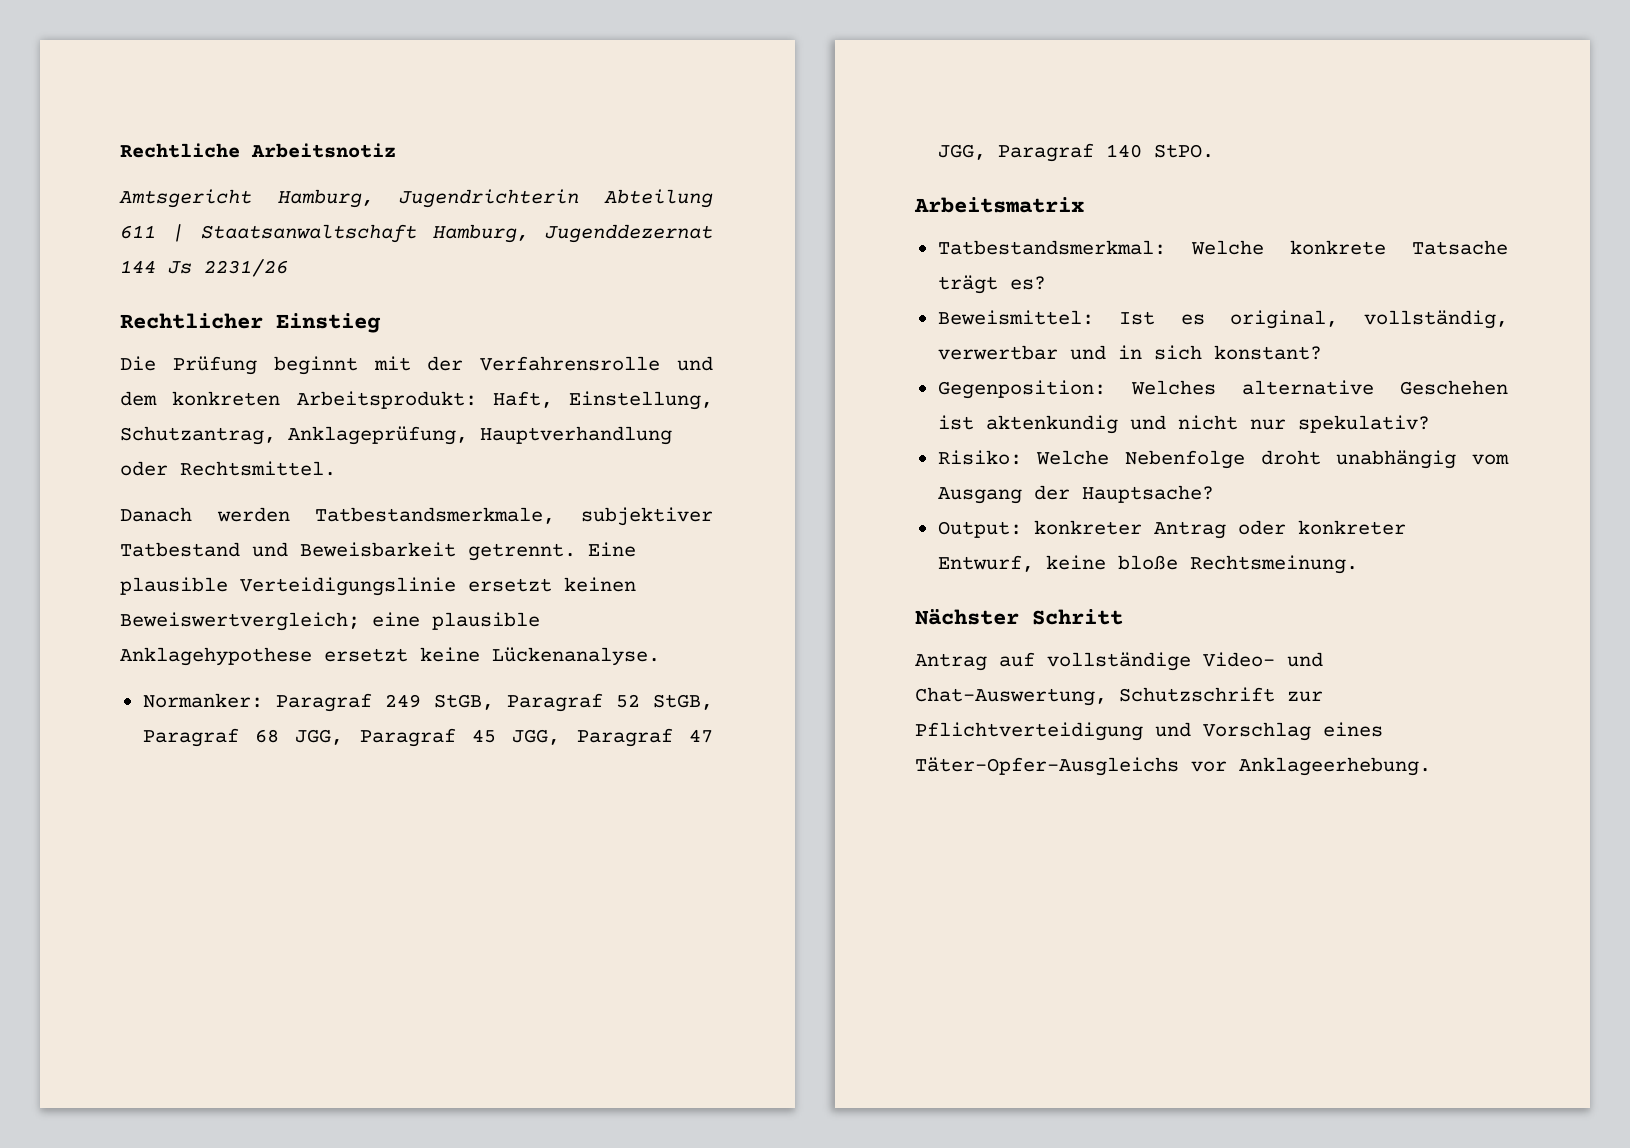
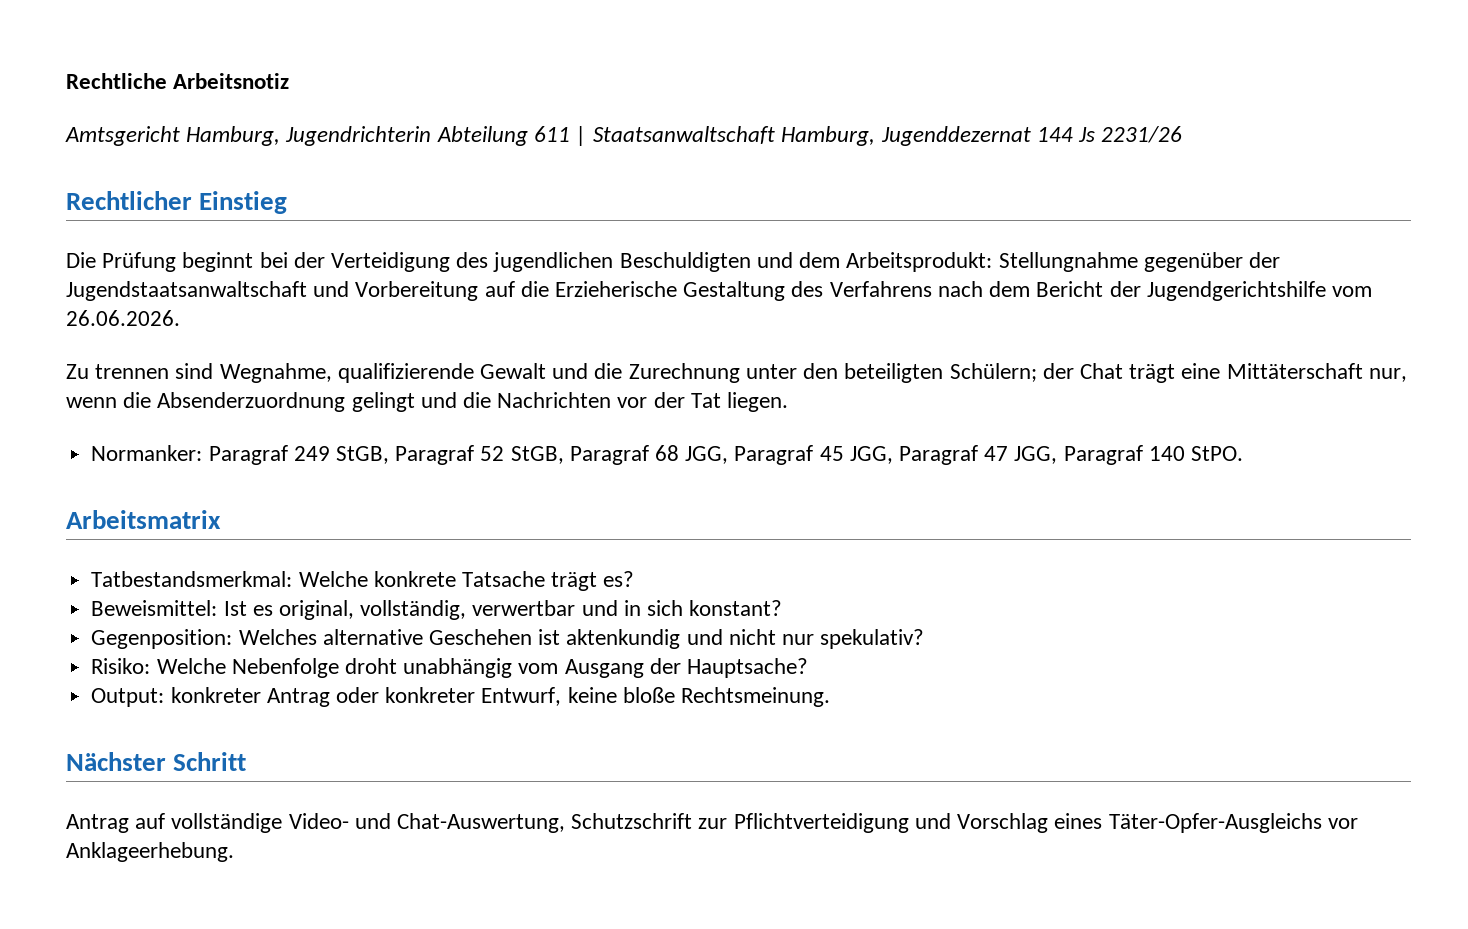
[373,356,713,371] [120,391,713,410] [120,426,672,445] [120,461,336,476] [120,507,713,526] [120,542,636,561] [120,577,636,596] [120,612,540,631] [120,647,660,666] mit der Verfahrensrolle und dem konkreten Arbeitsprodukt: Haft, Einstellung, Schutzantrag, Anklageprüfung, Hauptverhandlung oder Rechtsmittel. // Danach werden Tatbestandsmerkmale, subjektiver Tatbestand und Beweisbarkeit getrennt. Eine plausible Verteidigungslinie ersetzt keinen Beweiswertvergleich; eine plausible Anklagehypothese ersetzt keine Lückenanalyse. -> [259,252,1280,272] [66,281,1372,301] [66,310,180,326] [66,363,1407,383] [66,392,789,412] bei der Verteidigung des jugendlichen Beschuldigten und dem Arbeitsprodukt: Stellungnahme gegenüber der Jugendstaatsanwaltschaft und Vorbereitung auf die Erzieherische Gestaltung des Verfahrens nach dem Bericht der Jugendgerichtshilfe vom 26.06.2026. // Zu trennen sind Wegnahme, qualifizierende Gewalt und die Zurechnung unter den beteiligten Schülern; der Chat trägt eine Mittäterschaft nur, wenn die Absenderzuordnung gelingt und die Nachrichten vor der Tat liegen.

